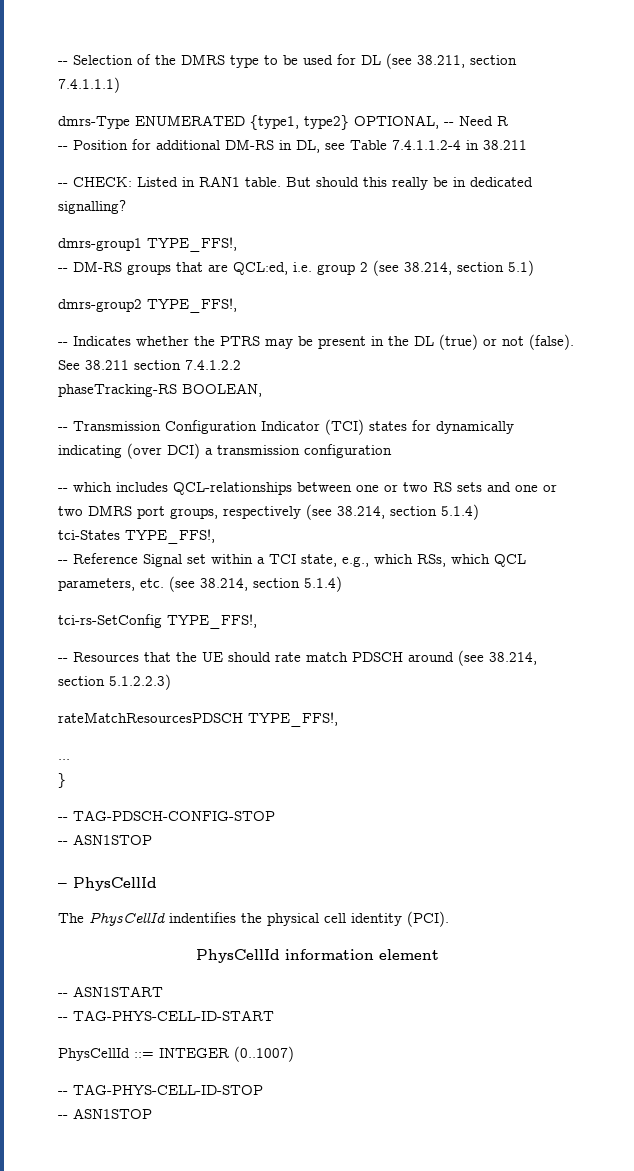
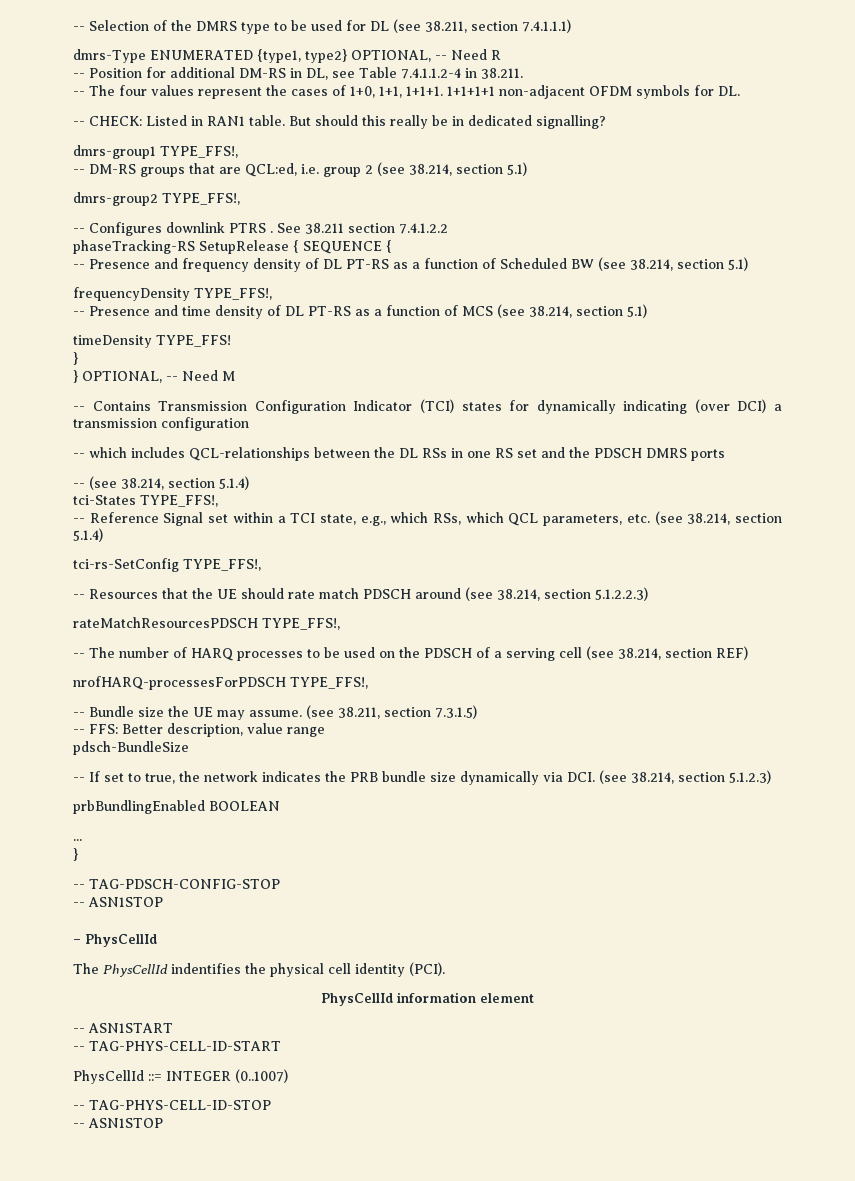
[483,140,527,150] 38.211 -> [481,68,523,79] [73,85,740,99] 38.211. // -- The four values represent the cases of 1+0, 1+1, 1+1+1. 1+1+1+1 non-adjacent OFDM symbols for DL.
[73,334,574,350] Indicates whether the PTRS may be present in the DL (true) or not (false). -> [89,222,273,236] Configures downlink PTRS .
[182,383,262,397] [58,427,68,431] BOOLEAN, // -- -> [199,240,392,254] [73,257,748,272] [73,287,272,301] [73,304,647,319] [73,335,231,348] [73,352,78,365] [73,370,235,383] [73,401,151,411] SetupRelease { SEQUENCE { // -- Presence and frequency density of DL PT-RS as a function of Scheduled BW (see 38.214, section 5.1) // frequencyDensity TYPE_FFS!, // -- Presence and time density of DL PT-RS as a function of MCS (see 38.214, section 5.1) // timeDensity TYPE_FFS! // } // } OPTIONAL, -- Need M // -- Contains
[356,482,557,492] [58,505,301,519] one or two RS sets and one or two DMRS port groups, respectively -> [374,447,725,461] [73,483,85,488] the DL RSs in one RS set and the PDSCH DMRS ports // --
(338, 719) none -> [73,646,748,661] [73,676,368,690] [73,705,477,720] [73,723,325,737] [73,741,189,755] [73,770,771,785] [73,800,280,814] // -- The number of HARQ processes to be used on the PDSCH of a serving cell (see 38.214, section REF) // nrofHARQ-processesForPDSCH TYPE_FFS!, // -- Bundle size the UE may assume. (see 38.211, section 7.3.1.5) // -- FFS: Better description, value range // pdsch-BundleSize // -- If set to true, the network indicates the PRB bundle size dynamically via DCI. (see 38.214, section 5.1.2.3) // prbBundlingEnabled BOOLEAN

